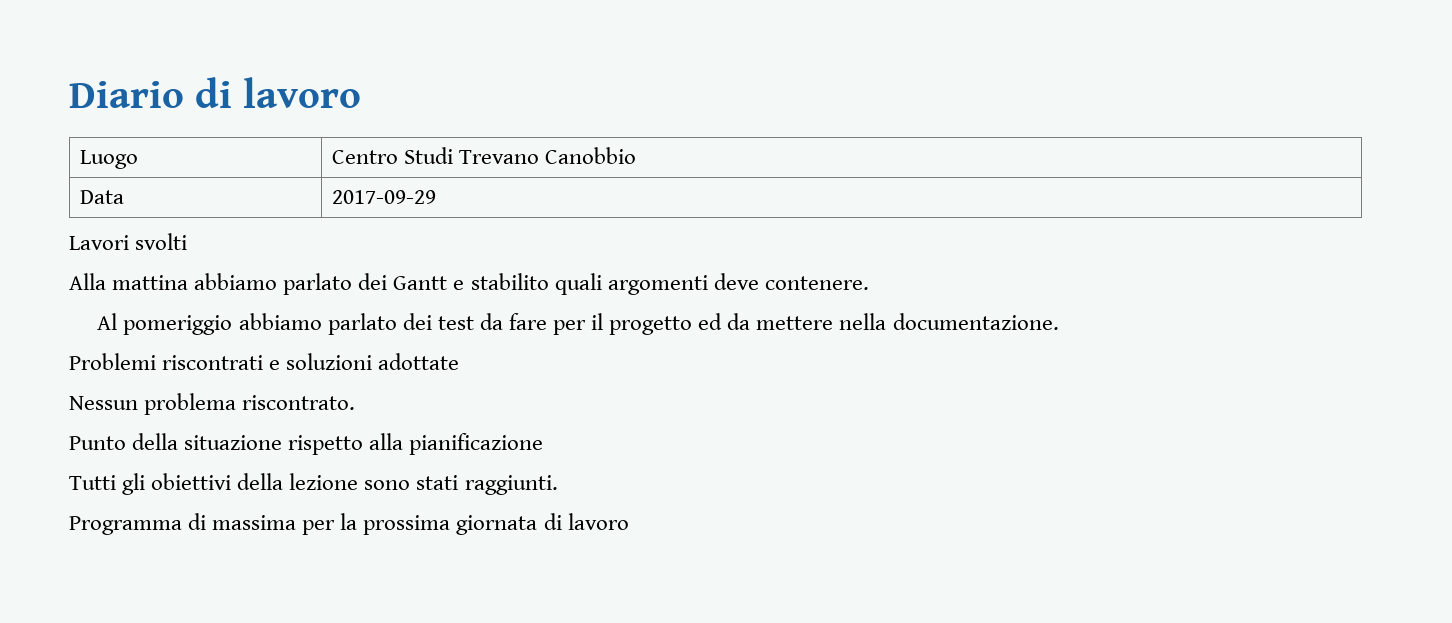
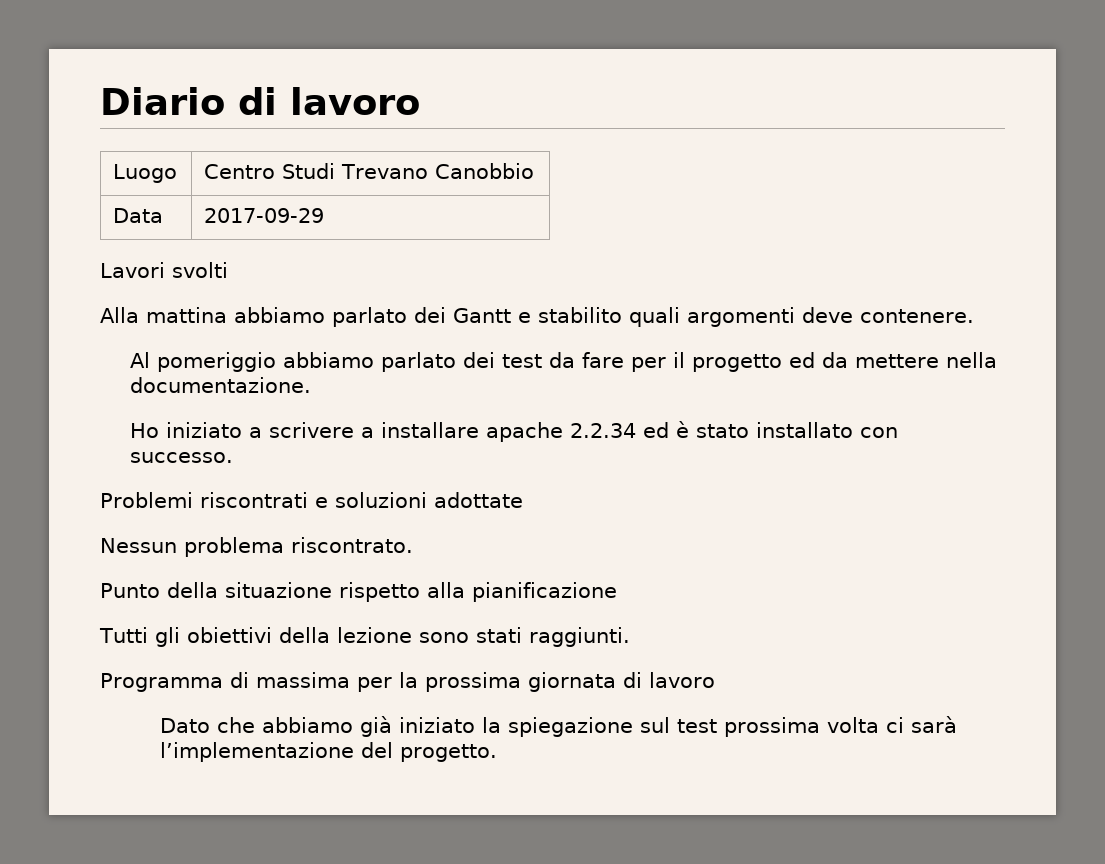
(1059, 321) none -> [129,421,898,442] [129,452,233,463] // Ho iniziato a scrivere a installare apache 2.2.34 ed è stato installato con successo.
(629, 521) none -> [159,716,957,737] [159,742,497,762] // Dato che abbiamo già iniziato la spiegazione sul test prossima volta ci sarà l’implementazione del progetto.

